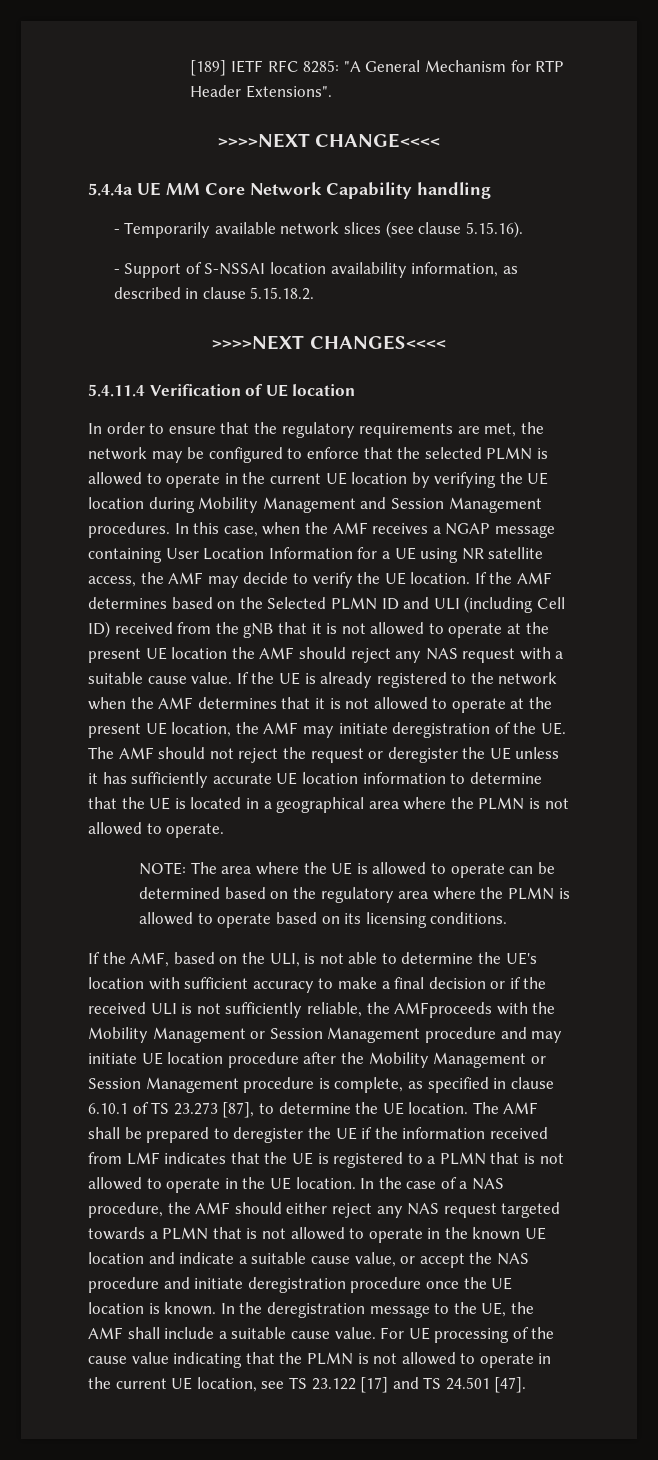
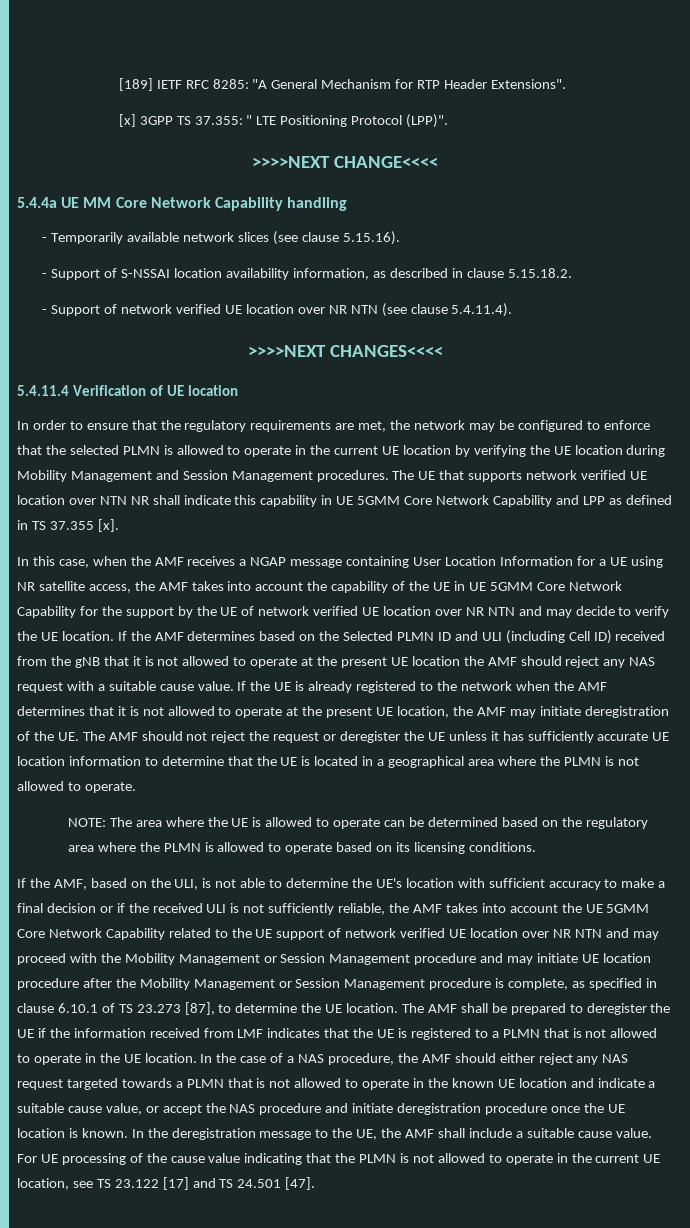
(332, 91) none -> [118,114,449,128] // [x] 3GPP TS 37.355: " LTE Positioning Protocol (LPP)".
(315, 293) none -> [42,303,513,317] // - Support of network verified UE location over NR NTN (see clause 5.4.11.4).
(170, 530) none -> [392,470,647,482] [17,495,672,507] [17,519,119,532] The UE that supports network verified UE location over NTN NR shall indicate this capability in UE 5GMM Core Network Capability and LPP as defined in TS 37.355 [x]. //
(204, 578) none -> [191,581,622,593] [17,606,542,618] takes into account the capability of the UE in UE 5GMM Core Network Capability for the support by the UE of network verified UE location over NR NTN and
[394,1002,493,1018] AMFproceeds -> [412,903,650,913] [17,928,659,940] [17,953,66,965] AMF takes into account the UE 5GMM Core Network Capability related to the UE support of network verified UE location over NR NTN and may proceed

